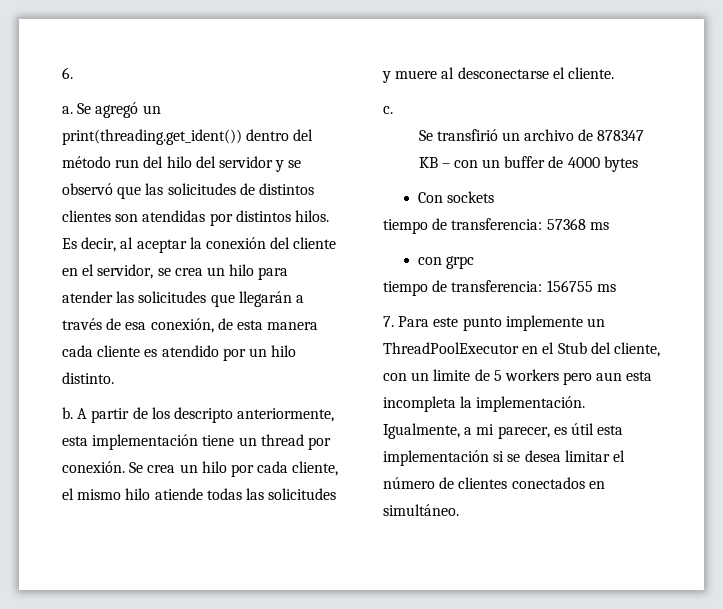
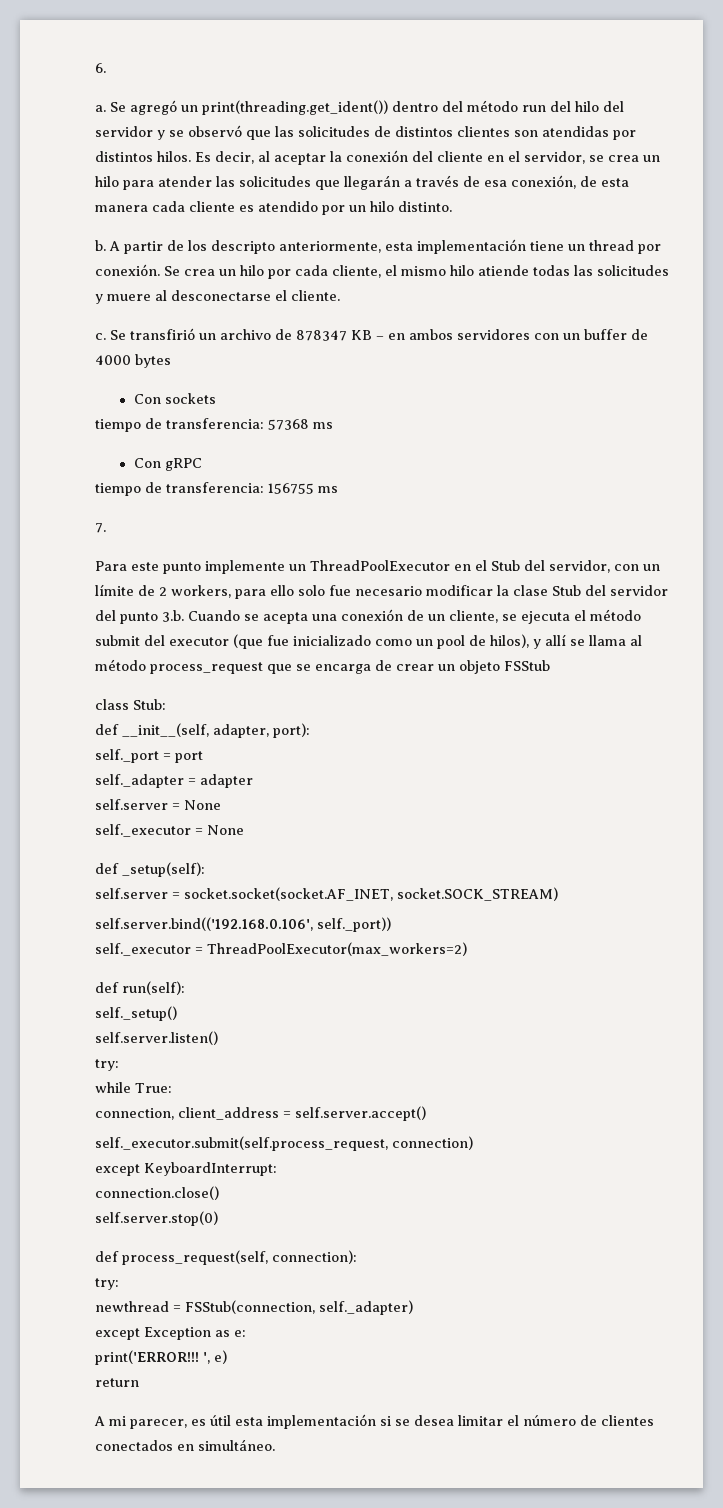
(393, 110) // -> (106, 336) none
(450, 165) none -> [388,329,530,340] en ambos servidores
[417,256,475,269] con grpc -> [133,458,202,471] Con gRPC
(394, 321) none -> (106, 528) //
[613,342,660,357] [383,369,653,385] [383,396,586,412] [383,423,473,439] cliente, con un limite de 5 workers pero aun esta incompleta la implementación. Igualmente, a -> [549,560,660,573] [95,584,668,599] [95,609,641,624] [95,634,642,649] [95,659,550,674] [95,699,166,710] [95,723,310,738] [95,749,203,763] [95,774,253,788] [95,799,221,810] [95,824,244,837] [95,862,205,877] [95,887,558,901] [95,917,391,932] [95,942,467,956] [95,981,185,995] [95,1006,177,1021] [95,1031,218,1045] [95,1059,119,1071] [95,1082,172,1093] [95,1106,426,1121] [95,1136,473,1151] [95,1162,277,1176] [95,1186,219,1200] [95,1211,218,1226] [95,1250,357,1265] [95,1278,119,1290] [95,1300,413,1315] [95,1327,246,1340] [95,1350,227,1365] [95,1378,139,1387] [94,1416,105,1426] servidor, con un límite de 2 workers, para ello solo fue necesario modificar la clase Stub del servidor del punto 3.b. Cuando se acepta una conexión de un cliente, se ejecuta el método submit del executor (que fue inicializado como un pool de hilos), y allí se llama al método process_request que se encarga de crear un objeto FSStub // class Stub: // def __init__(self, adapter, port): // self._port = port // self._adapter = adapter // self.server = None // self._executor = None // def _setup(self): // self.server = socket.socket(socket.AF_INET, socket.SOCK_STREAM) // self.server.bind(('192.168.0.106', self._port)) // self._executor = ThreadPoolExecutor(max_workers=2) // def run(self): // self._setup() // self.server.listen() // try: // while True: // connection, client_address = self.server.accept() // self._executor.submit(self.process_request, connection) // except KeyboardInterrupt: // connection.close() // self.server.stop(0) // def process_request(self, connection): // try: // newthread = FSStub(connection, self._adapter) // except Exception as e: // print('ERROR!!! ', e) // return // A

